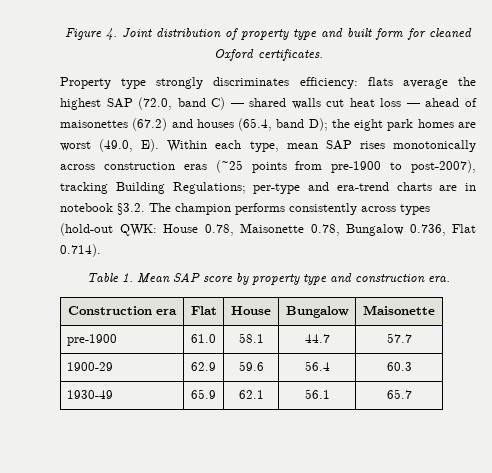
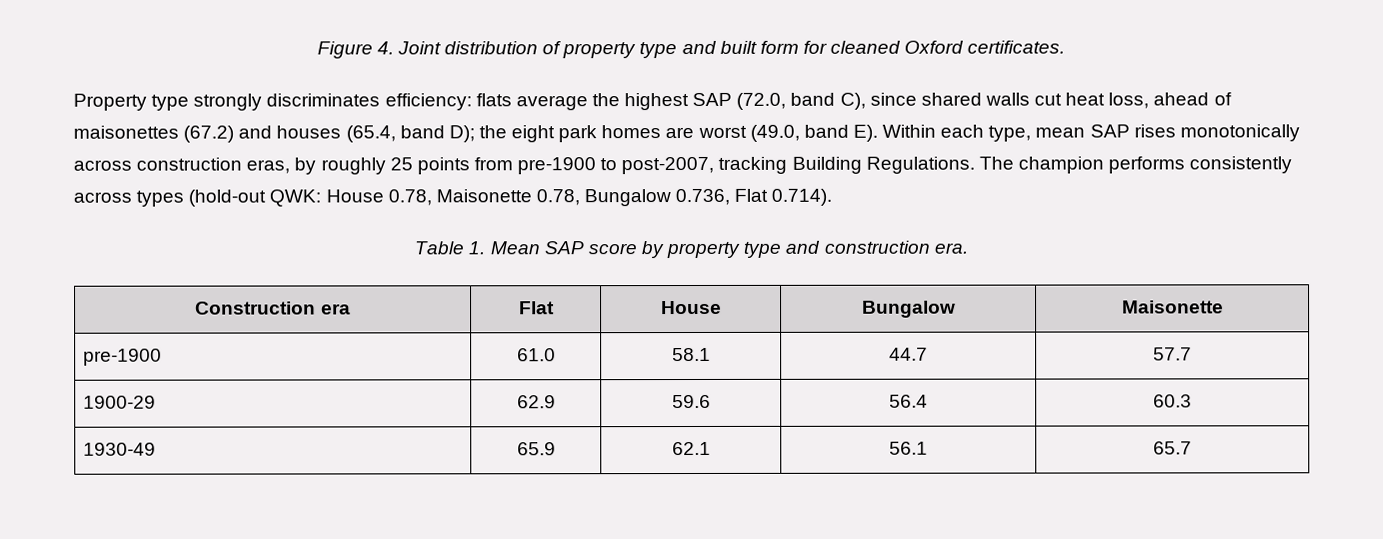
[211,97,244,110] C) — -> [839,92,917,110] C), since
[380,98,420,107] loss — -> [1108,92,1150,109] loss,
(134, 145) none -> [803,124,849,138] band
[183,160,243,173] eras (~25 -> [246,157,413,175] eras, by roughly 25
[411,160,476,173] post-2007), -> [621,156,715,175] post-2007,
[172,182,476,194] [60,203,145,215] Regulations; per-type and era-trend charts are in notebook §3.2. -> [865,156,975,174] Regulations.

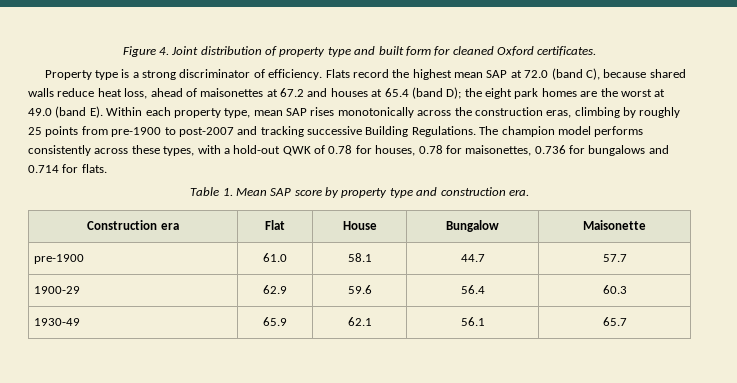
[193,92,917,111] strongly discriminates efficiency: flats average the highest SAP (72.0, band C), since -> [121,68,647,80] is a strong discriminator of efficiency. Flats record the highest mean SAP at 72.0 (band C), because
[1034,93,1063,106] cut -> [57,88,95,97] reduce
[183,125,445,143] (67.2) and houses (65.4, band -> [266,87,443,99] at 67.2 and houses at 65.4 (band
[697,124,849,142] worst (49.0, band -> [600,88,666,97] [28,106,87,118] the worst at 49.0 (band
(985, 131) none -> [173,108,221,118] property
(132, 165) none -> [454,107,472,116] the
(291, 166) none -> [574,107,620,118] climbing
[621,156,788,175] post-2007, tracking -> [178,126,362,137] post-2007 and tracking successive
(1104, 165) none -> [557,126,591,135] model
[136,188,833,207] types (hold-out QWK: House 0.78, Maisonette 0.78, Bungalow 0.736, Flat 0.714). -> [131,145,669,156] [28,164,107,173] these types, with a hold-out QWK of 0.78 for houses, 0.78 for maisonettes, 0.736 for bungalows and 0.714 for flats.

